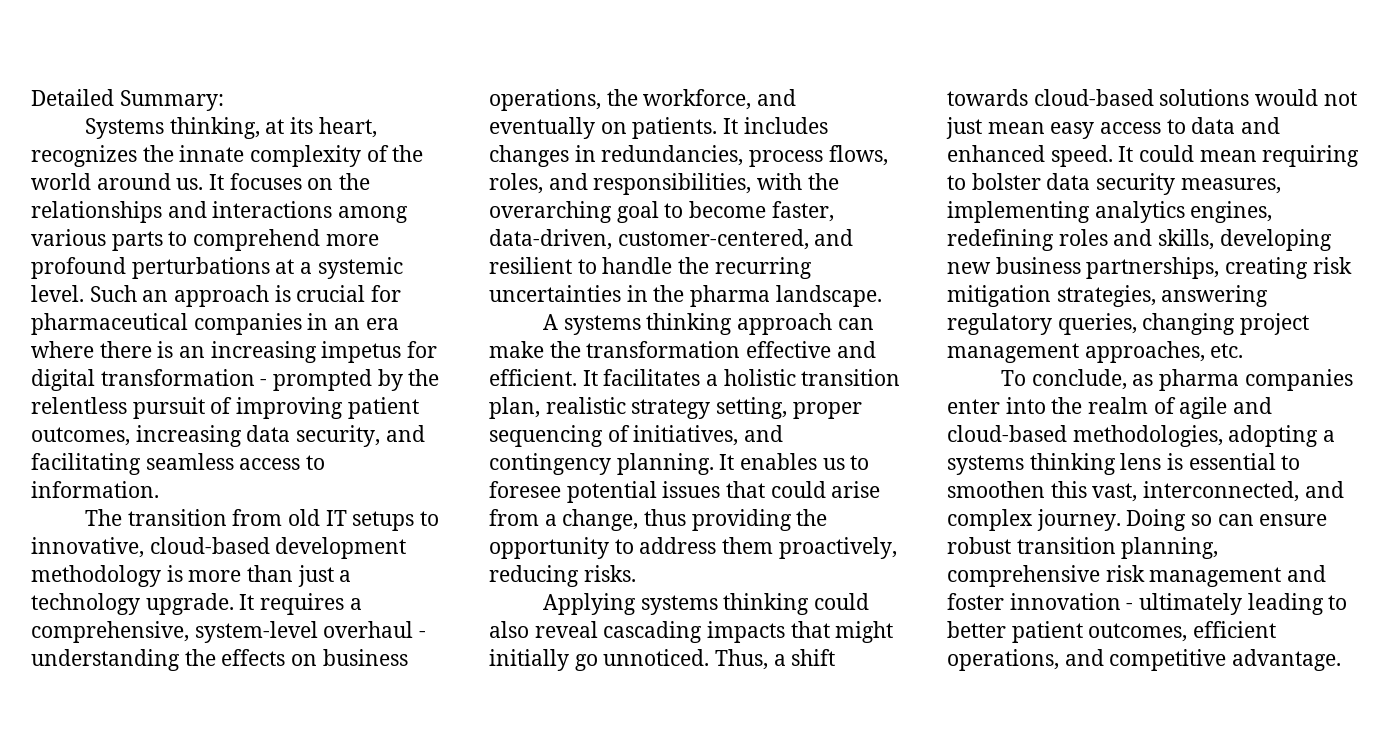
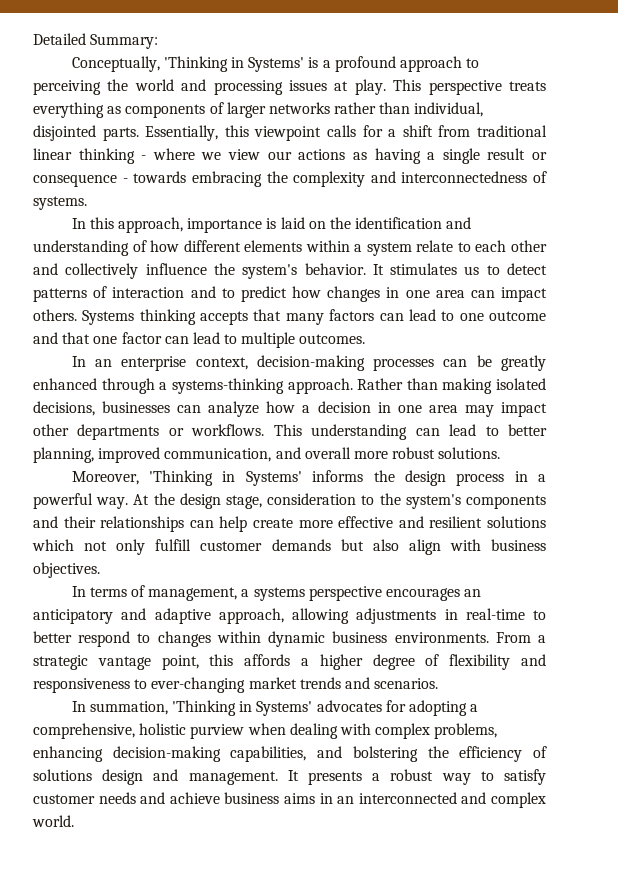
[85,117,377,139] [31,145,424,167] [31,173,371,190] [31,201,409,223] [31,229,379,251] [31,257,403,279] [31,285,402,307] [31,313,399,335] [31,341,438,363] [31,369,440,391] [31,397,419,419] [31,425,425,447] [31,453,326,475] [31,481,159,498] [85,509,440,531] [31,537,407,559] [31,565,352,587] [31,593,362,615] [31,621,427,643] [31,649,408,671] [489,89,797,111] [489,117,828,139] [489,145,888,167] [489,173,839,195] [489,201,834,223] [489,229,854,250] [489,257,812,279] [489,285,882,307] [543,313,874,335] [489,341,876,358] [489,369,901,386] [489,397,862,419] [489,425,784,447] [489,453,870,475] [489,481,881,503] [489,509,828,531] [489,537,897,559] [489,565,636,587] [543,593,870,615] [489,621,894,643] [489,649,836,671] [947,89,1357,106] [946,117,1281,139] [947,145,1360,167] [947,173,1281,195] [947,201,1273,223] [947,229,1332,251] [947,257,1352,279] [947,285,1269,307] [947,313,1310,335] [947,341,1244,363] [1001,369,1353,391] [947,397,1273,419] [947,425,1336,447] [947,453,1301,475] [947,481,1344,502] [947,509,1328,531] [947,537,1219,559] [947,565,1327,587] [947,593,1348,615] [947,621,1277,643] [947,649,1342,671] Systems thinking, at its heart, recognizes the innate complexity of the world around us. It focuses on the relationships and interactions among various parts to comprehend more profound perturbations at a systemic level. Such an approach is crucial for pharmaceutical companies in an era where there is an increasing impetus for digital transformation - prompted by the relentless pursuit of improving patient outcomes, increasing data security, and facilitating seamless access to information. // The transition from old IT setups to innovative, cloud-based development methodology is more than just a technology upgrade. It requires a comprehensive, system-level overhaul - understanding the effects on business operations, the workforce, and eventually on patients. It includes changes in redundancies, process flows, roles, and responsibilities, with the overarching goal to become faster, data-driven, customer-centered, and resilient to handle the recurring uncertainties in the pharma landscape. // A systems thinking approach can make the transformation effective and efficient. It facilitates a holistic transition plan, realistic strategy setting, proper sequencing of initiatives, and contingency planning. It enables us to foresee potential issues that could arise from a change, thus providing the opportunity to address them proactively, reducing risks. // Applying systems thinking could also reveal cascading impacts that might initially go unnoticed. Thus, a shift towards cloud-based solutions would not just mean easy access to data and enhanced speed. It could mean requiring to bolster data security measures, implementing analytics engines, redefining roles and skills, developing new business partnerships, creating risk mitigation strategies, answering regulatory queries, changing project management approaches, etc. // To conclude, as pharma companies enter into the realm of agile and cloud-based methodologies, adopting a systems thinking lens is essential to smoothen this vast, interconnected, and complex journey. Doing so can ensure robust transition planning, comprehensive risk management and foster innovation - ultimately leading to better patient outcomes, efficient operations, and competitive advantage. -> [71,56,480,72] [33,79,546,95] [33,102,484,118] [33,125,548,141] [33,148,548,164] [33,171,547,187] [33,196,87,210] [71,217,472,233] [33,240,547,256] [33,263,548,279] [33,286,547,302] [33,309,547,325] [33,332,366,348] [71,355,546,371] [33,378,546,394] [33,401,547,417] [33,424,547,440] [33,447,501,463] [71,470,546,486] [33,493,546,509] [33,516,547,532] [32,539,547,555] [33,562,100,578] [71,585,482,601] [33,608,546,624] [33,631,546,647] [33,654,546,670] [33,677,439,693] [71,700,479,716] [33,723,498,739] [33,746,547,762] [33,769,546,785] [33,792,547,808] [32,815,74,827] Conceptually, 'Thinking in Systems' is a profound approach to perceiving the world and processing issues at play. This perspective treats everything as components of larger networks rather than individual, disjointed parts. Essentially, this viewpoint calls for a shift from traditional linear thinking - where we view our actions as having a single result or consequence - towards embracing the complexity and interconnectedness of systems. // In this approach, importance is laid on the identification and understanding of how different elements within a system relate to each other and collectively influence the system's behavior. It stimulates us to detect patterns of interaction and to predict how changes in one area can impact others. Systems thinking accepts that many factors can lead to one outcome and that one factor can lead to multiple outcomes. // In an enterprise context, decision-making processes can be greatly enhanced through a systems-thinking approach. Rather than making isolated decisions, businesses can analyze how a decision in one area may impact other departments or workflows. This understanding can lead to better planning, improved communication, and overall more robust solutions. // Moreover, 'Thinking in Systems' informs the design process in a powerful way. At the design stage, consideration to the system's components and their relationships can help create more effective and resilient solutions which not only fulfill customer demands but also align with business objectives. // In terms of management, a systems perspective encourages an anticipatory and adaptive approach, allowing adjustments in real-time to better respond to changes within dynamic business environments. From a strategic vantage point, this affords a higher degree of flexibility and responsiveness to ever-changing market trends and scenarios. // In summation, 'Thinking in Systems' advocates for adopting a comprehensive, holistic purview when dealing with complex problems, enhancing decision-making capabilities, and bolstering the efficiency of solutions design and management. It presents a robust way to satisfy customer needs and achieve business aims in an interconnected and complex world.

